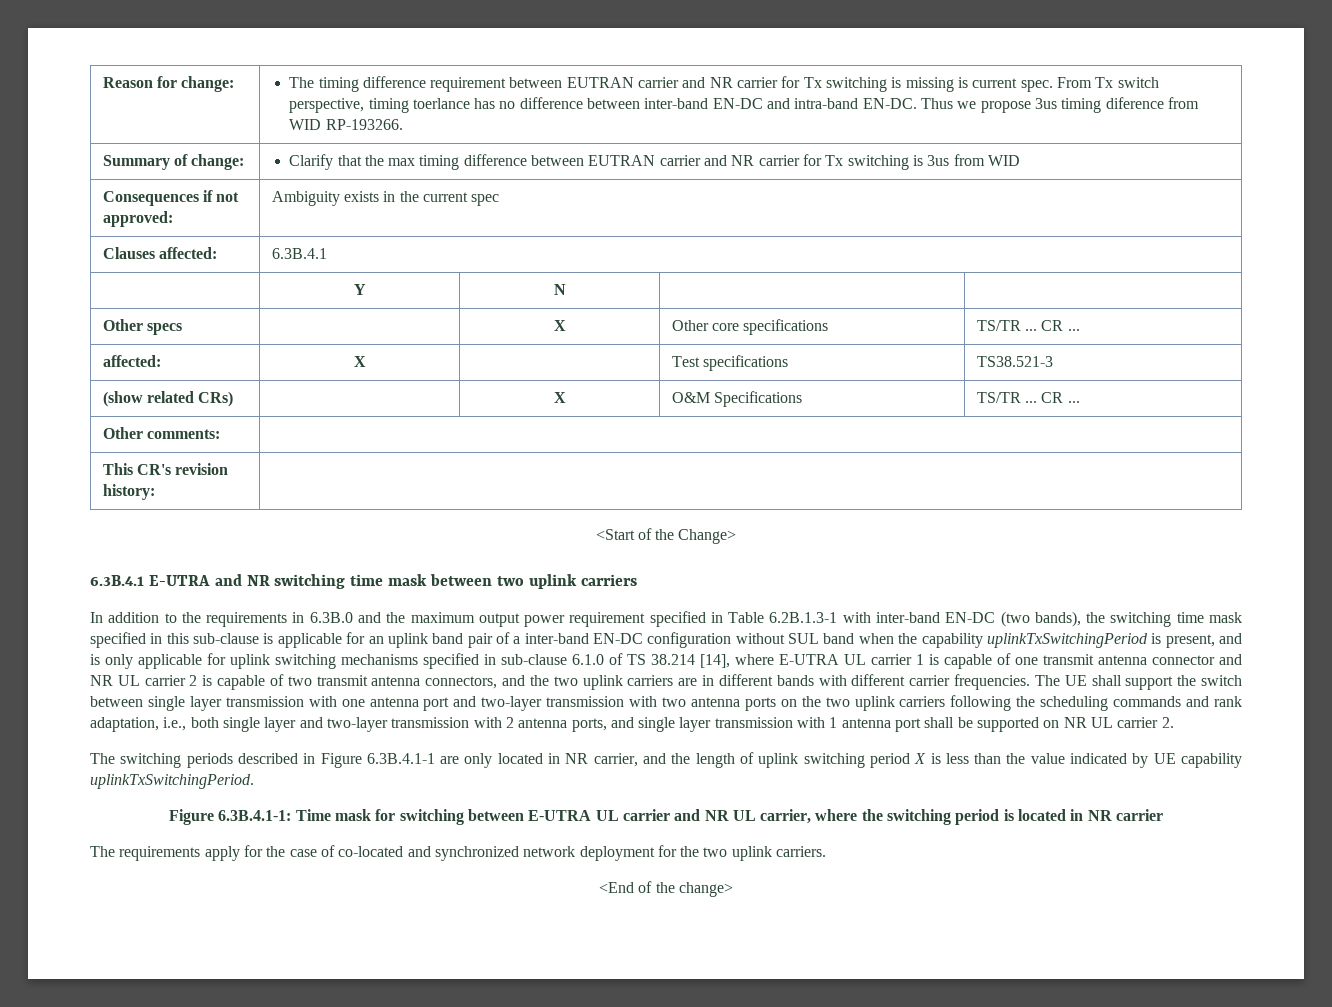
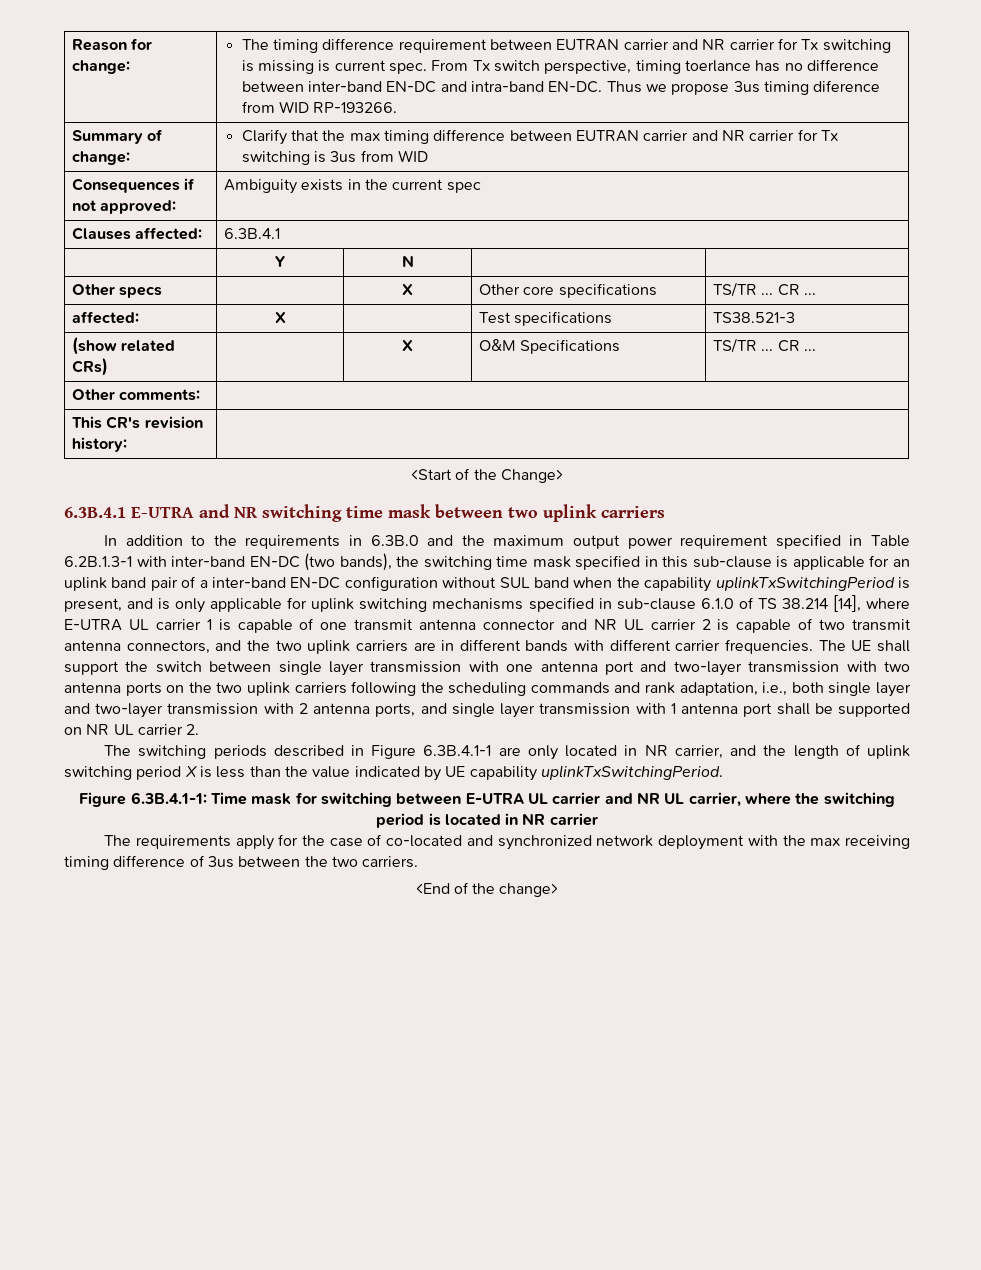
[657,845,772,861] for the two uplink -> [747,835,910,849] [64,855,358,870] with the max receiving timing difference of 3us between the two

